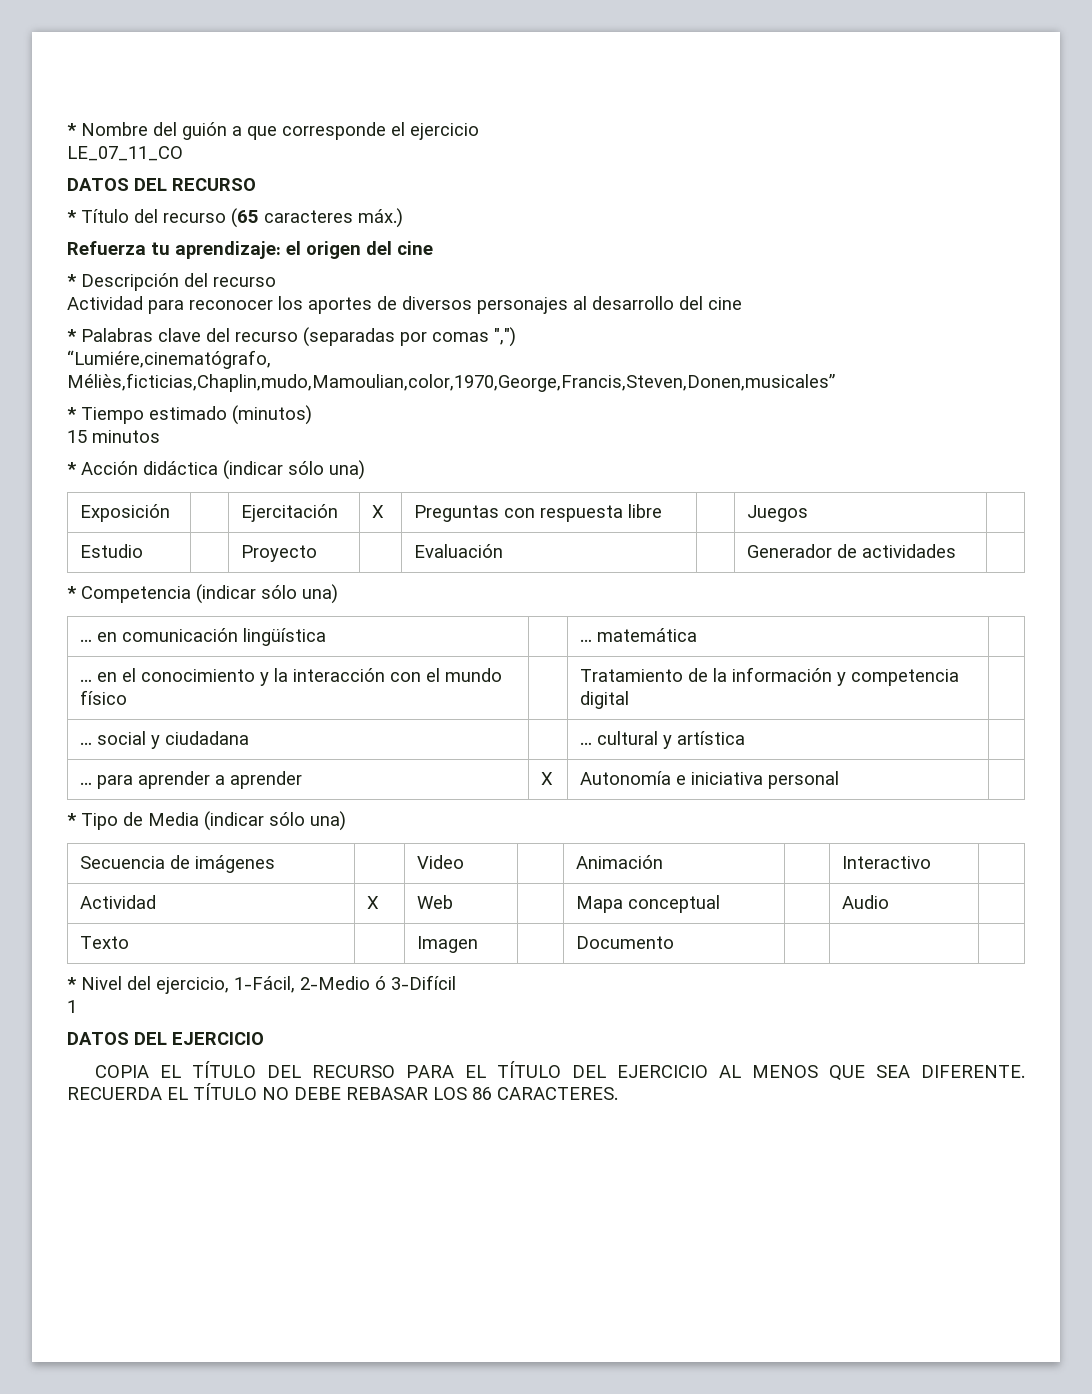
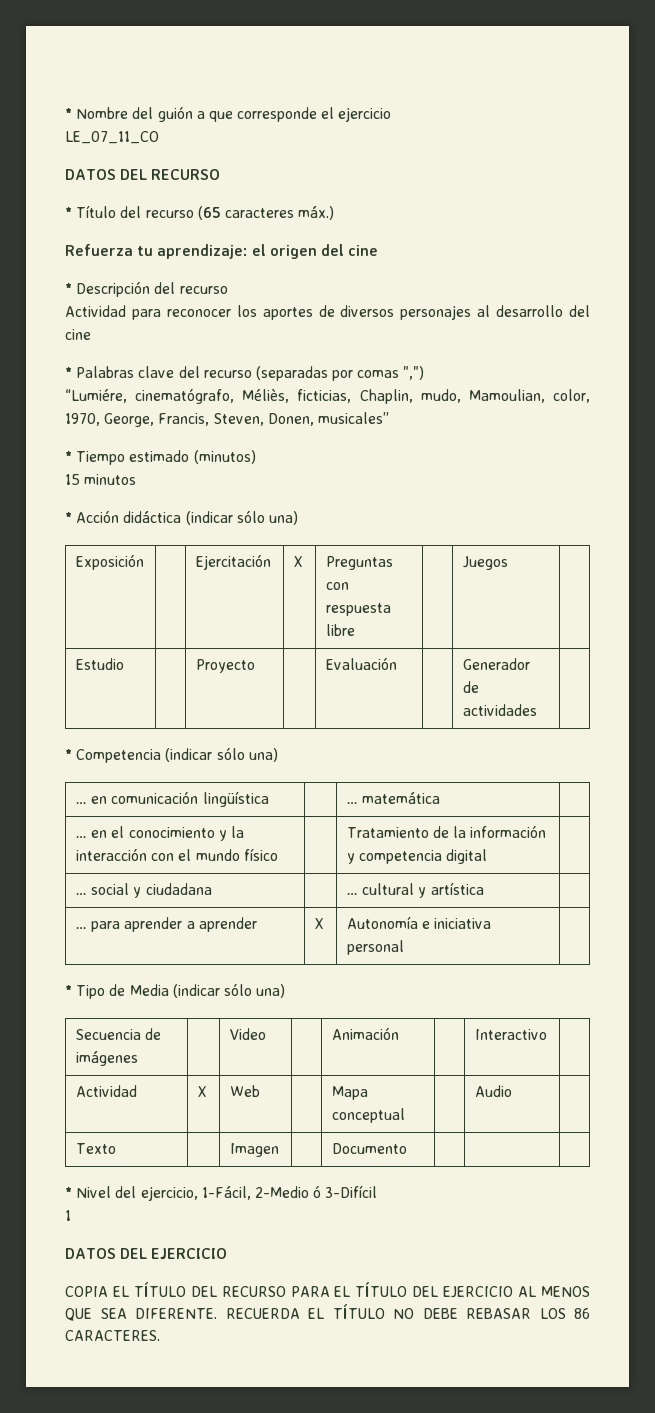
[67,350,271,369] [67,373,835,392] “Lumiére,cinematógrafo, Méliès,ficticias,Chaplin,mudo,Mamoulian,color,1970,George,Francis,Steven,Donen,musicales” -> [65,388,591,404] [65,412,389,427] “Lumiére, cinematógrafo, Méliès, ficticias, Chaplin, mudo, Mamoulian, color, 1970, George, Francis, Steven, Donen, musicales”

